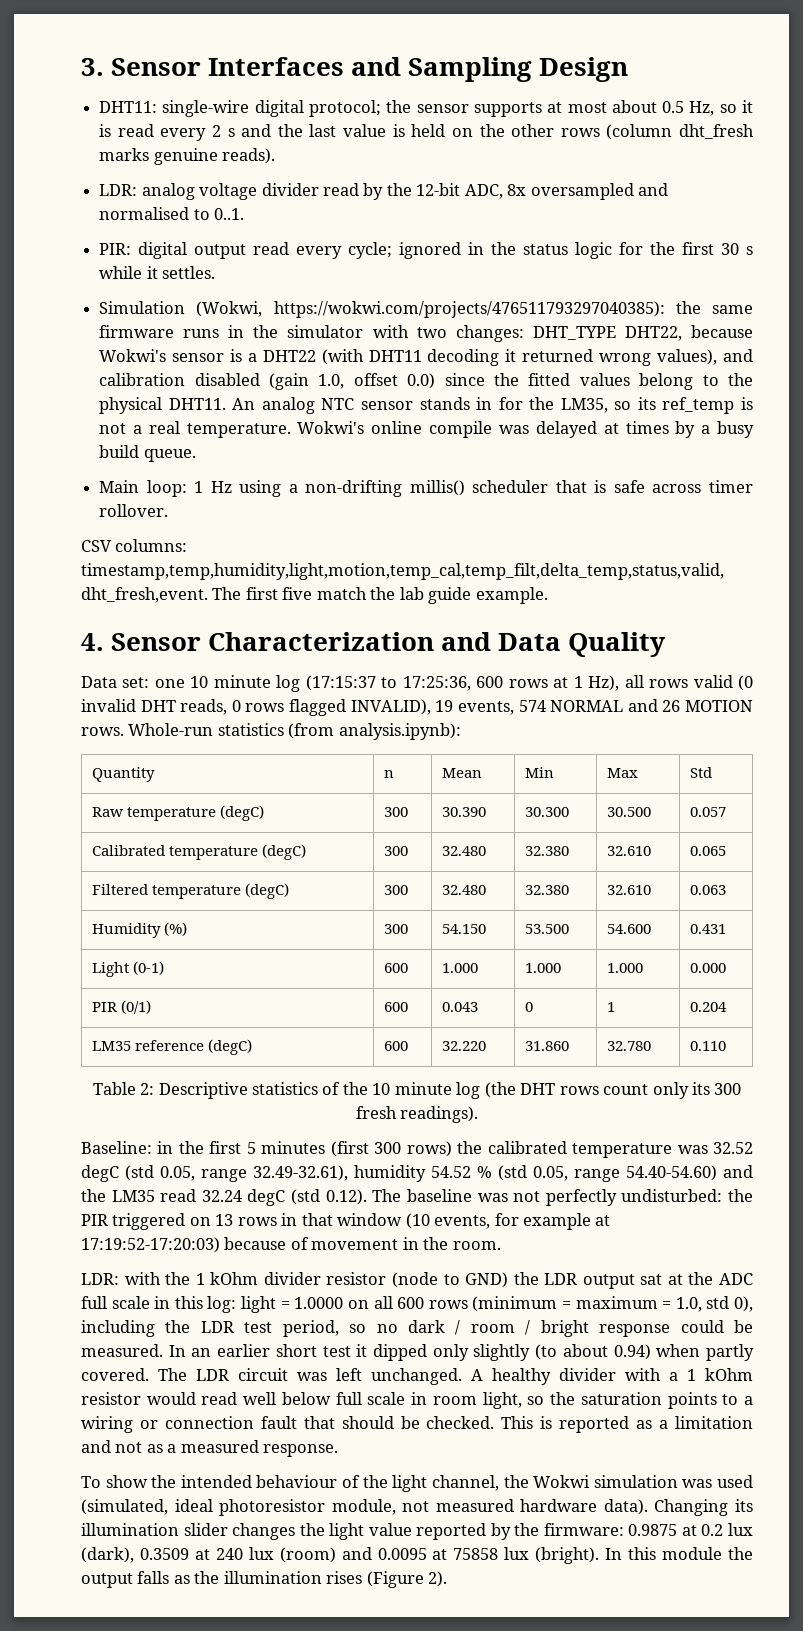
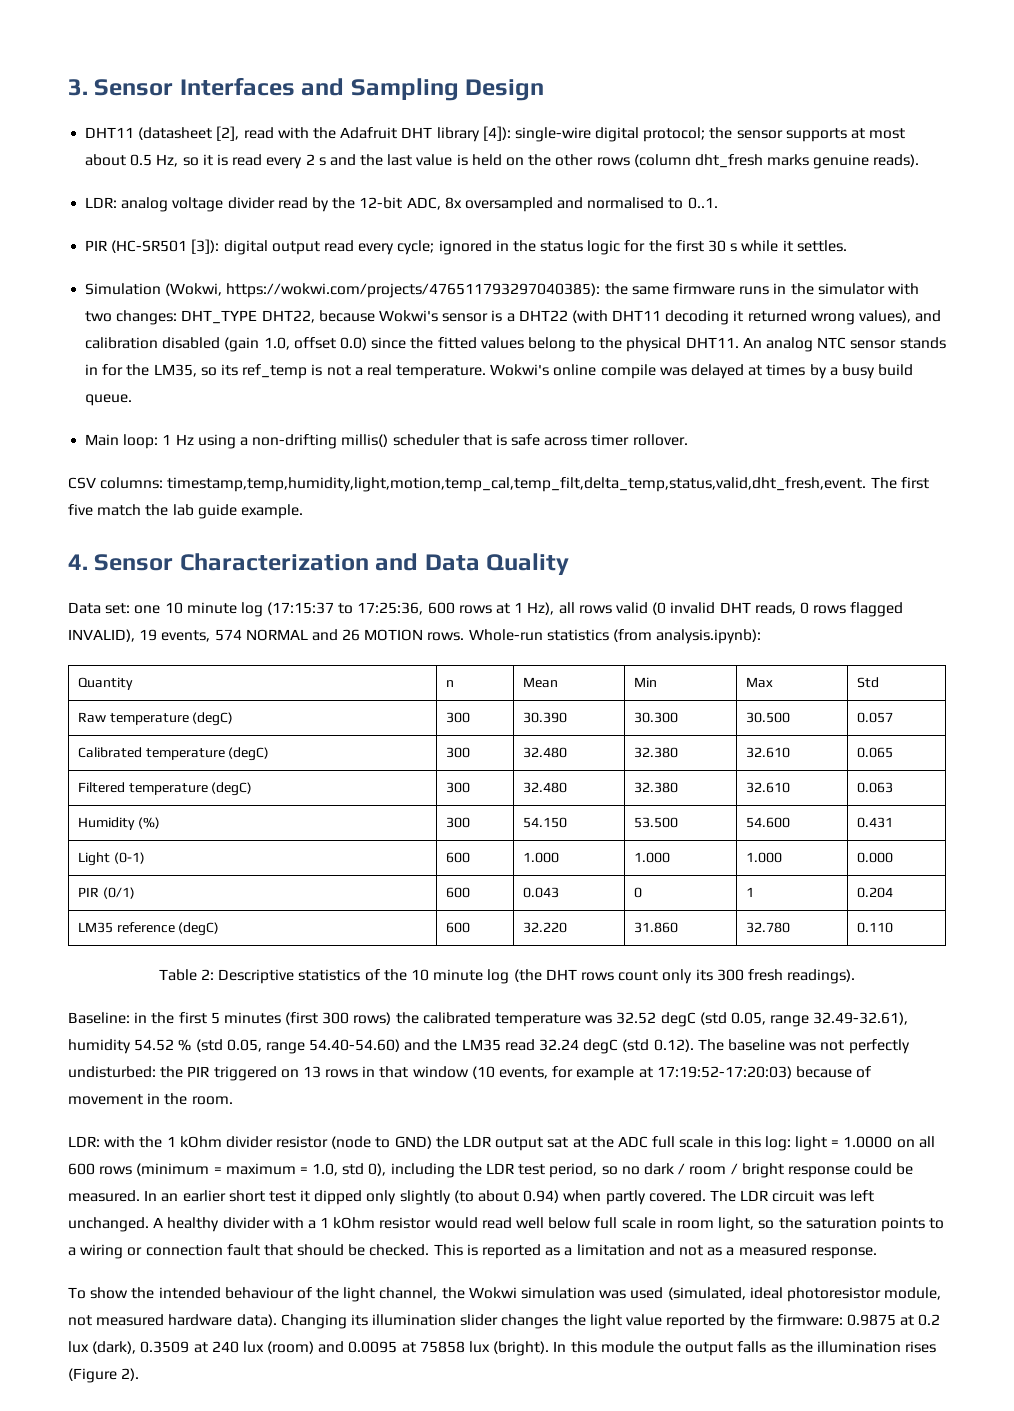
[99,101,158,113] DHT11: -> [85,126,511,142] DHT11 (datasheet [2], read with the Adafruit DHT library [4]):
[99,243,132,255] PIR: -> [85,239,220,254] PIR (HC-SR501 [3]):

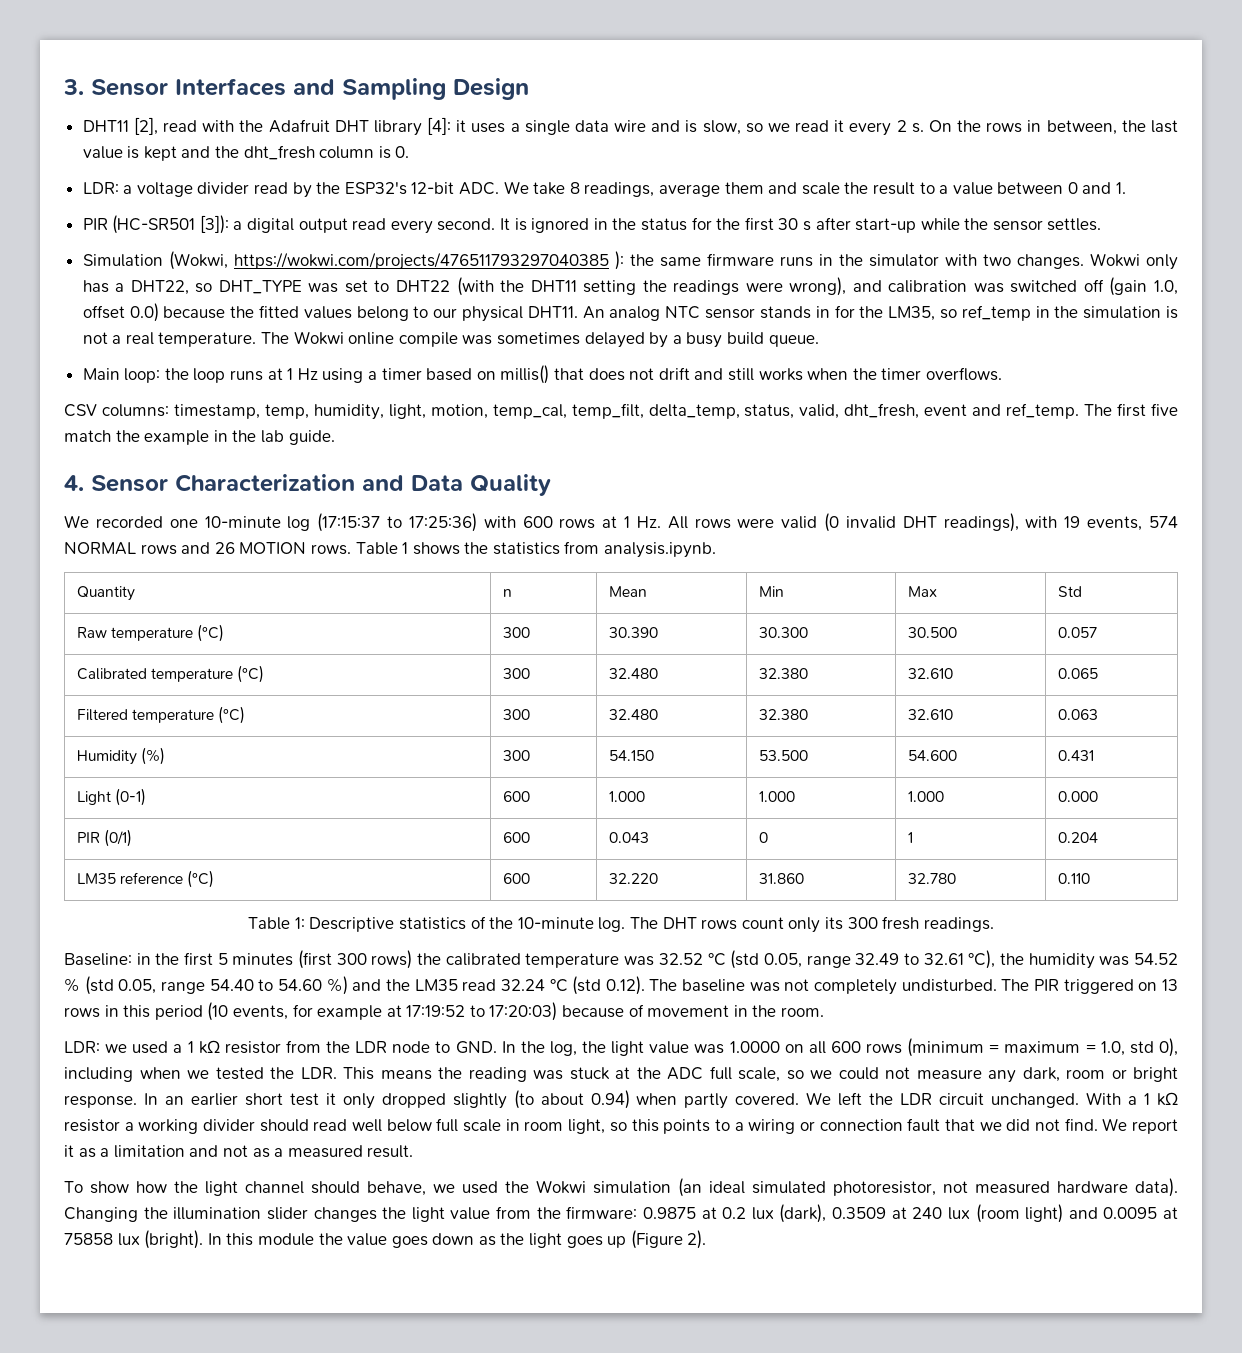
[138,127,213,140] (datasheet -> (129, 126) none
[482,126,906,142] [85,154,920,169] [85,197,169,212] [4]): single-wire digital protocol; the sensor supports at most about 0.5 Hz, so it is read every 2 s and the last value is held on the other rows (column dht_fresh marks genuine reads). // LDR: analog -> [427,117,1178,136] [82,145,410,161] [82,182,133,194] [4]: it uses a single data wire and is slow, so we read it every 2 s. On the rows in between, the last value is kept and the dht_fresh column is 0. // LDR: a
[359,197,718,212] 12-bit ADC, 8x oversampled and normalised to 0..1. -> [344,181,1127,197] ESP32's 12-bit ADC. We take 8 readings, average them and scale the result to a value between 0 and 1.
(220, 246) none -> [233,221,243,230] a
[397,240,435,255] cycle; -> [437,218,527,231] second. It is
[587,240,621,255] logic -> (687, 224) none
[741,240,793,252] while it -> [815,217,1043,233] after start-up while the sensor
[226,283,601,298] https://wokwi.com/projects/476511793297040385): -> [233,251,624,270] https://wokwi.com/projects/476511793297040385 ):
[116,310,942,325] [85,337,221,349] changes: DHT_TYPE DHT22, because Wokwi's sensor is a DHT22 (with DHT11 decoding it returned wrong values), and calibration disabled -> [1016,253,1178,270] [82,277,1104,296] changes. Wokwi only has a DHT22, so DHT_TYPE was set to DHT22 (with the DHT11 setting the readings were wrong), and calibration was switched off
[371,337,407,349] since -> [163,306,226,319] because
[599,337,623,349] the -> [433,308,458,318] our
[220,364,308,379] its ref_temp -> [961,305,1162,321] ref_temp in the simulation
[490,364,550,376] Wokwi's -> [261,331,344,345] The Wokwi
[691,364,806,379] delayed at times -> [497,332,645,348] sometimes delayed
[162,434,688,449] [68,477,867,492] 1 Hz using a non-drifting millis() scheduler that is safe across timer rollover. // CSV columns: timestamp,temp,humidity,light,motion,temp_cal,temp_filt,delta_temp,status,valid,dht_fresh,event. -> [164,365,1002,384] [64,403,1080,420] the loop runs at 1 Hz using a timer based on millis() that does not drift and still works when the timer overflows. // CSV columns: timestamp, temp, humidity, light, motion, temp_cal, temp_filt, delta_temp, status, valid, dht_fresh, event and ref_temp.
[172,504,303,519] lab guide example. -> [144,430,335,445] example in the lab guide.
[68,602,237,614] Data set: one 10 minute -> [64,515,281,528] We recorded one 10-minute
[357,602,424,615] 17:25:36, -> [408,513,516,532] 17:25:36) with
[527,602,904,617] [68,629,135,642] Hz), all rows valid (0 invalid DHT reads, 0 rows flagged INVALID), -> [636,513,1058,532] Hz. All rows were valid (0 invalid DHT readings), with
(308, 635) none -> [140,544,177,555] rows
[468,629,762,644] Whole-run statistics (from analysis.ipynb): -> [355,541,717,558] Table 1 shows the statistics from analysis.ipynb.
[192,712,234,726] (degC) -> [197,624,225,642] (°C)
[228,747,270,761] (degC) -> [237,665,265,683] (°C)
[211,782,253,796] (degC) -> [218,706,246,724] (°C)
[178,922,220,936] (degC) -> [187,870,215,888] (°C)
[201,969,215,980] 2: -> [294,917,305,929] 1:
[411,969,542,984] 10 minute log (the -> [517,917,658,932] 10-minute log. The
[787,969,856,984] readings). -> [923,917,994,932] readings.
[660,1012,909,1027] [68,1039,131,1054] degC (std 0.05, range 32.49-32.61), humidity -> [707,950,1130,969] °C (std 0.05, range 32.49 to 32.61 °C), the humidity was
[309,1039,401,1052] 54.40-54.60) -> [209,976,348,995] 54.40 to 54.60 %)
[583,1039,619,1054] degC -> [549,979,568,992] °C
[848,1039,910,1054] [68,1066,184,1078] perfectly undisturbed: the -> [814,979,1030,995] completely undisturbed. The
[379,1066,469,1078] that window -> [123,1005,203,1020] this period
[656,1066,792,1079] 17:19:52-17:20:03) -> [406,1002,558,1021] 17:19:52 to 17:20:03)
[104,1136,840,1151] with the 1 kOhm divider resistor (node to GND) the LDR output sat at the ADC full scale in this log: light = -> [105,1040,725,1056] we used a 1 kΩ resistor from the LDR node to GND. In the log, the light value was
[458,1163,914,1178] [68,1190,140,1202] the LDR test period, so no dark / room / bright response could be measured. -> [139,1066,1178,1083] [64,1095,137,1108] when we tested the LDR. This means the reading was stuck at the ADC full scale, so we could not measure any dark, room or bright response.
[314,1190,397,1205] dipped only -> [342,1093,446,1109] only dropped
[709,1190,874,1202] [68,1217,478,1232] The LDR circuit was left unchanged. A healthy divider with a 1 kOhm resistor would -> [806,1092,1179,1108] [64,1119,309,1134] We left the LDR circuit unchanged. With a 1 kΩ resistor a working divider should
[778,1217,877,1229] the saturation -> [631,1119,659,1132] this
[297,1244,542,1259] should be checked. This is reported -> [979,1118,1178,1134] [64,1145,74,1157] we did not find. We report it
[810,1247,877,1259] response. -> [367,1145,414,1158] result.
[131,1287,942,1302] the intended behaviour of the light channel, the Wokwi simulation was used (simulated, ideal photoresistor module, -> [136,1178,936,1197] how the light channel should behave, we used the Wokwi simulation (an ideal simulated photoresistor,
[350,1314,368,1326] its -> [143,1207,168,1219] the
[666,1314,747,1329] reported by -> [496,1206,531,1219] from
[267,1341,315,1354] (room) -> [975,1204,1064,1223] (room light)
[685,1341,937,1356] output falls as the illumination rises -> [347,1233,627,1248] value goes down as the light goes up

